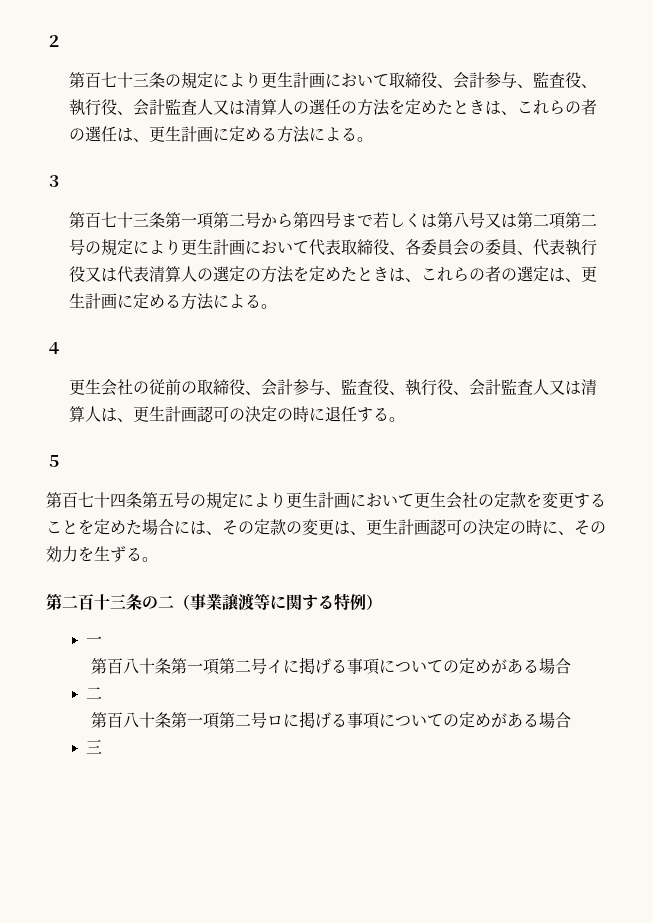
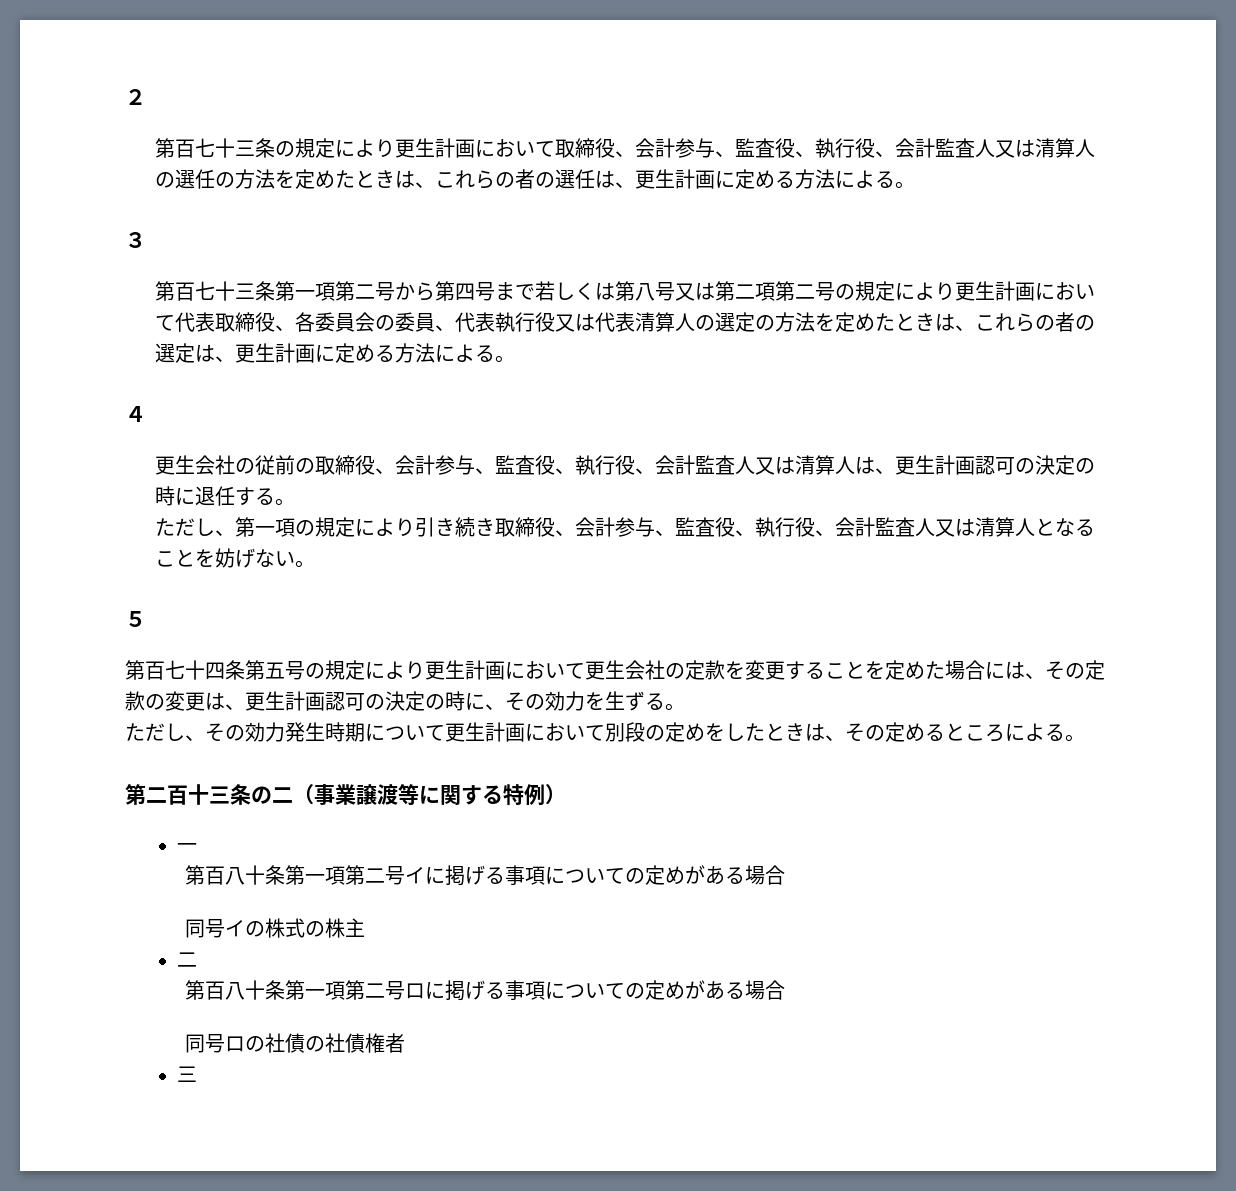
(405, 419) none -> [154,517,1095,537] [154,548,315,568] // ただし、第一項の規定により引き続き取締役、会計参与、監査役、執行役、会計監査人又は清算人となることを妨げない。
(158, 559) none -> [125,722,1085,742] // ただし、その効力発生時期について更生計画において別段の定めをしたときは、その定めるところによる。
(572, 666) none -> [184,918,365,938] // 同号イの株式の株主
(572, 720) none -> [184,1033,405,1053] // 同号ロの社債の社債権者

